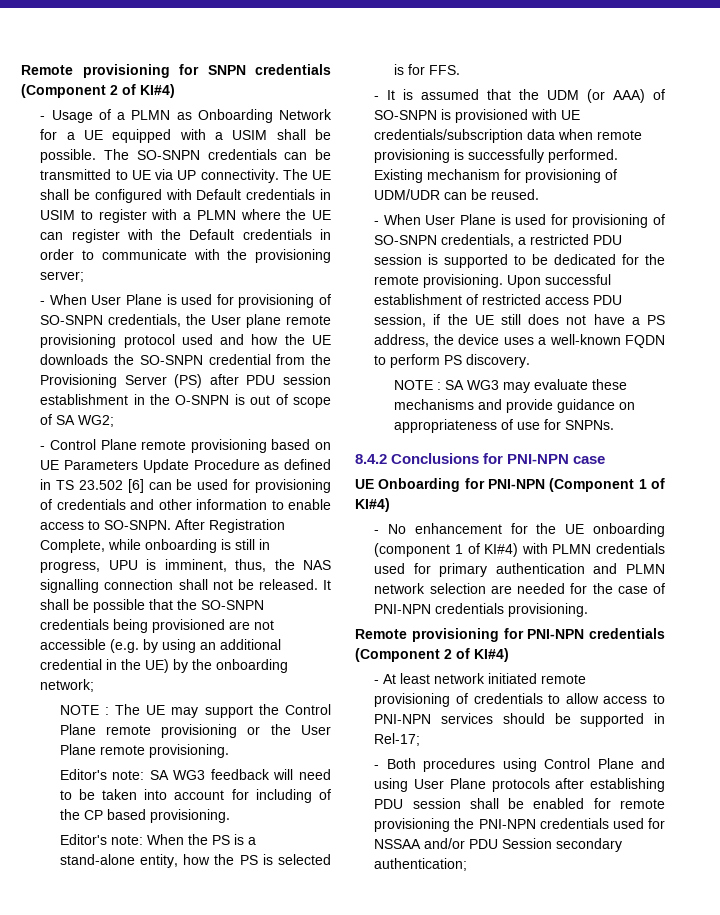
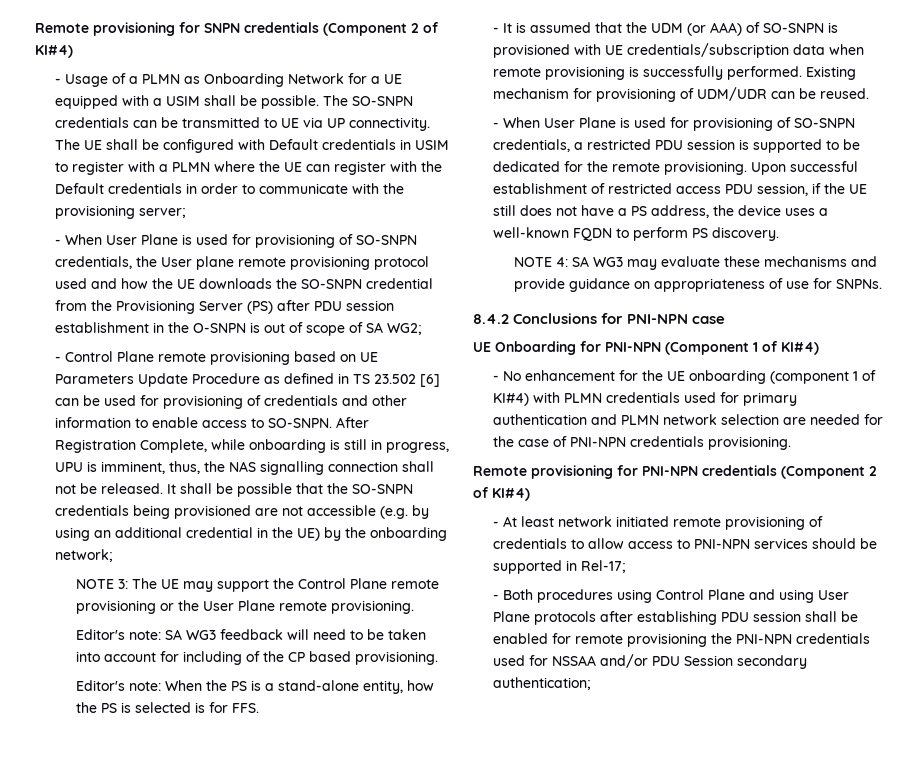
[104,707,109,715] : -> [117,579,128,589] 3:
[436,382,441,390] : -> [555,257,568,267] 4:

